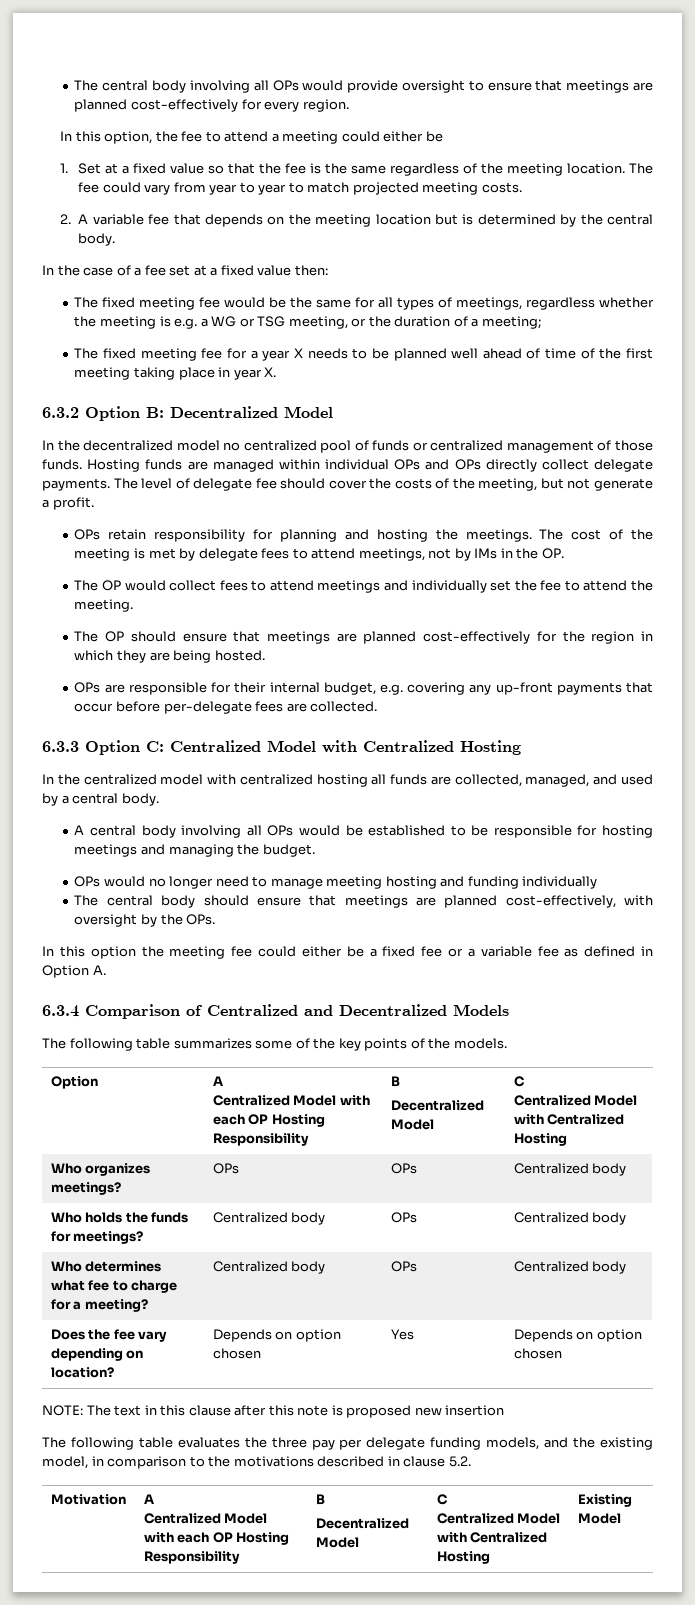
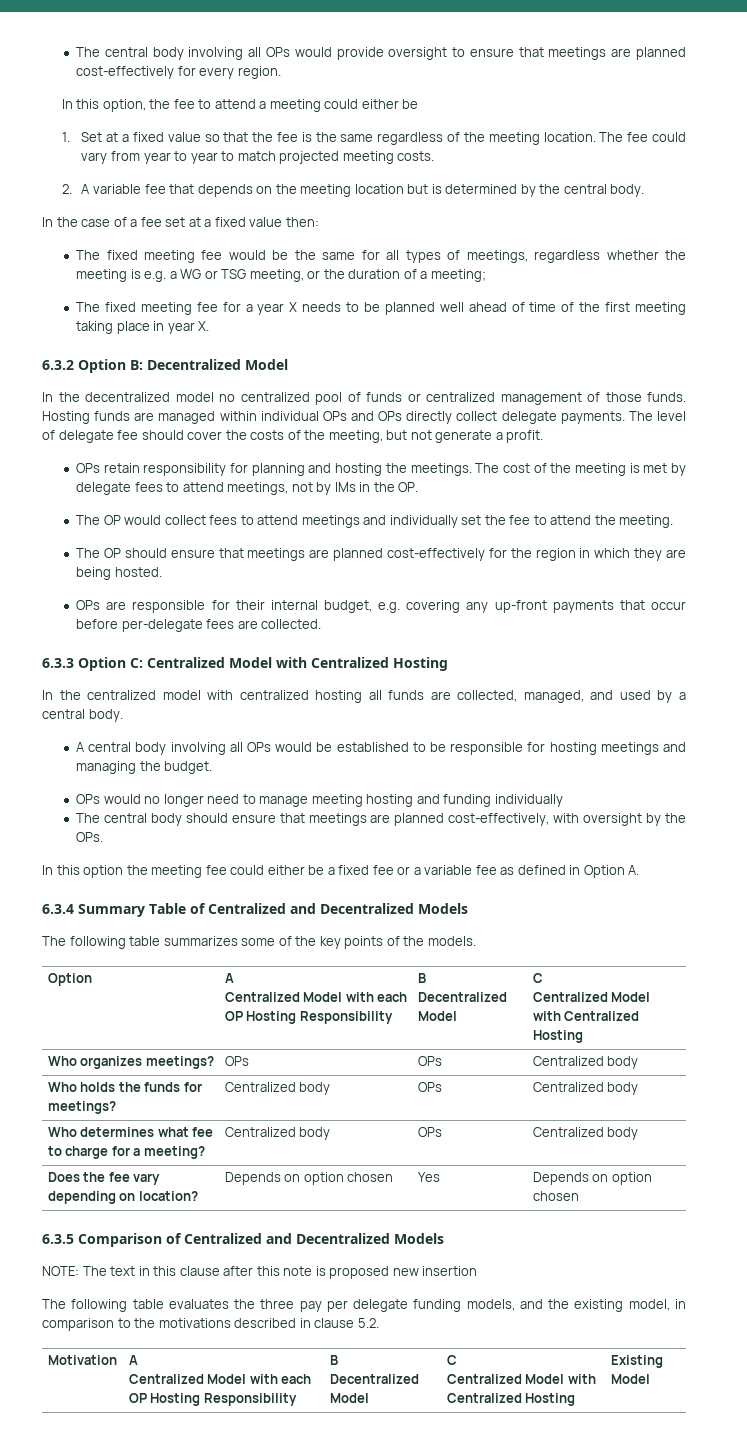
[85,1004,180,1019] Comparison -> [78,903,186,917] Summary Table
(562, 1353) none -> [42,1233,444,1247] // 6.3.5 Comparison of Centralized and Decentralized Models

